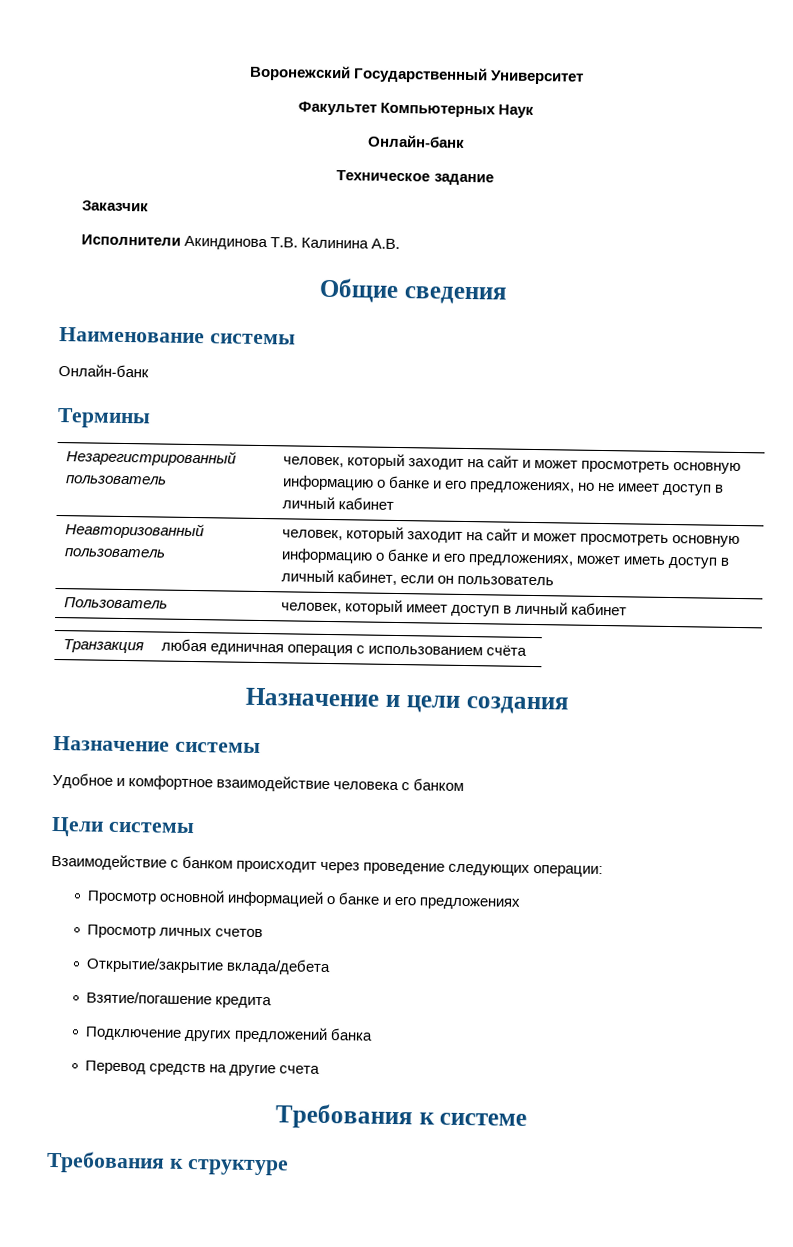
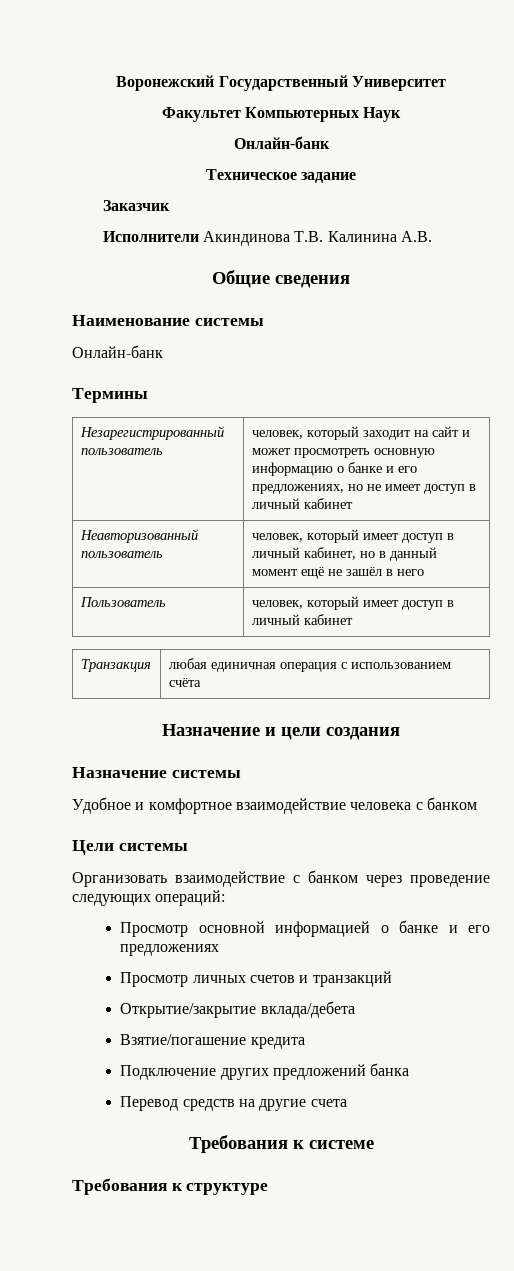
[406,528,740,548] [280,548,729,569] [280,569,554,586] заходит на сайт и может просмотреть основную информацию о банке и его предложениях, может иметь доступ в личный кабинет, если он пользователь -> [362,533,454,543] [251,547,437,561] [251,567,424,579] имеет доступ в личный кабинет, но в данный момент ещё не зашёл в него
[51,853,318,873] Взаимодействие с банком происходит -> [72,870,358,887] Организовать взаимодействие с банком
[533,865,604,878] операции: -> [155,890,226,906] операций:
(264, 933) none -> [299,971,392,987] и транзакций

